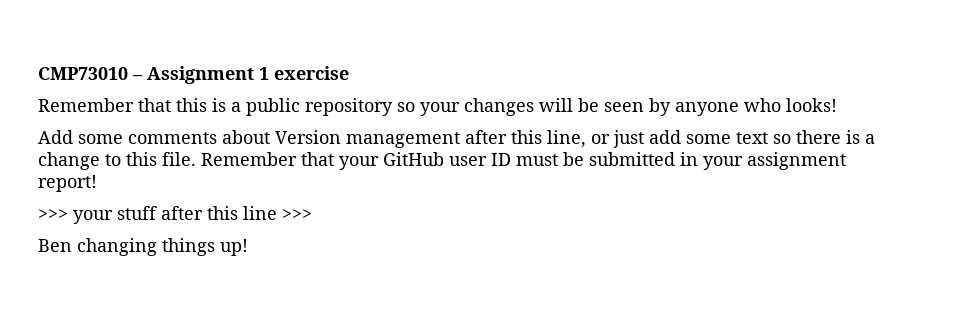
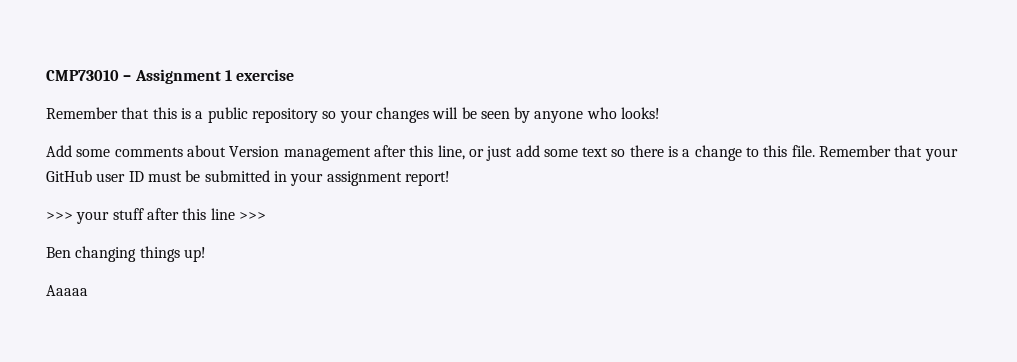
(248, 247) none -> [46,285,88,296] // Aaaaa

